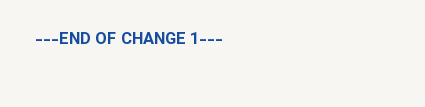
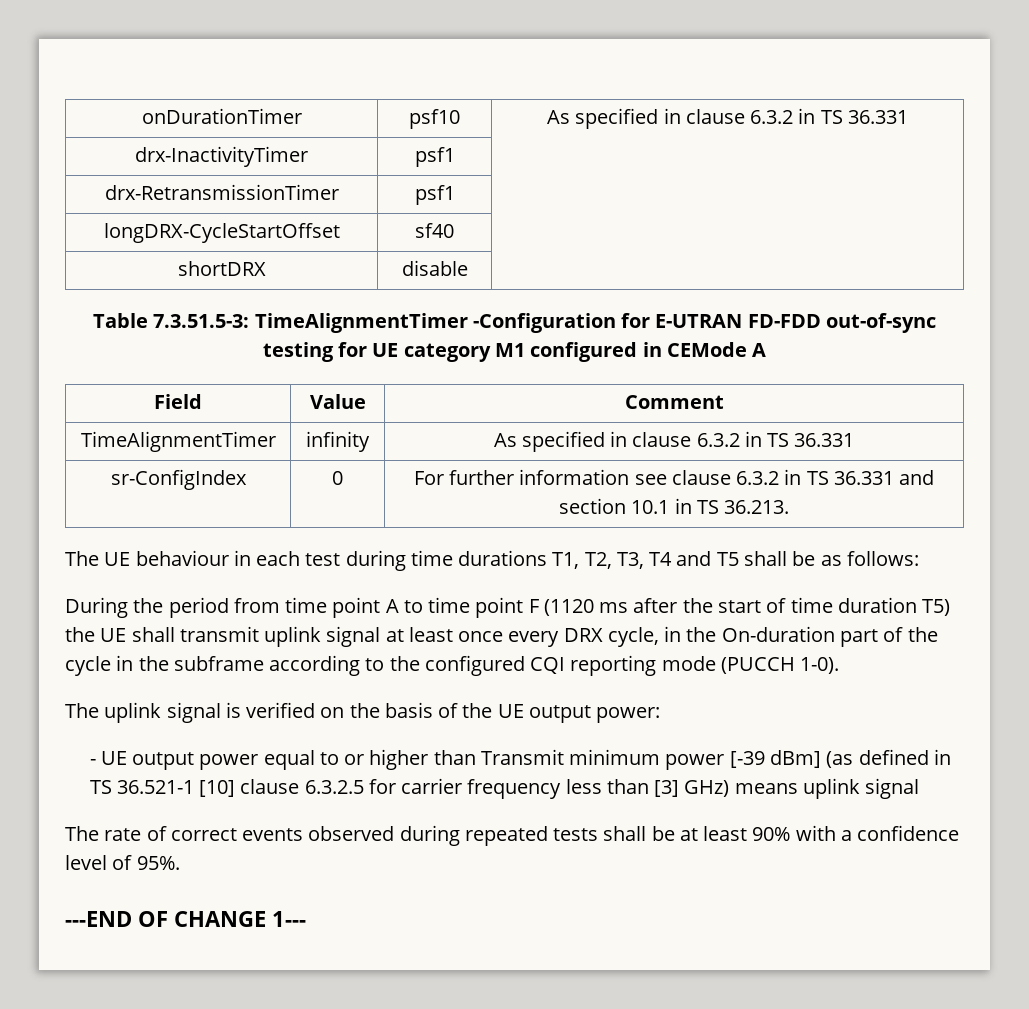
(35, 38) none -> [141,108,302,124] [409,109,460,129] [547,108,908,129] [135,146,308,167] [414,147,455,167] [104,184,339,200] [414,185,455,205] [103,223,340,243] [415,223,454,238] [177,261,266,276] [401,260,468,276] [93,313,936,333] [262,342,767,362] [154,394,202,409] [309,394,366,409] [624,395,724,409] [80,431,276,452] [306,431,370,452] [493,431,855,452] [110,469,247,490] [332,471,343,485] [413,469,935,485] [558,498,790,514] [65,550,919,571] [65,597,951,618] [65,626,938,647] [65,655,840,676] [65,702,661,723] [89,749,951,770] [89,778,920,799] [65,825,960,846] [65,855,180,870] onDurationTimer | psf10 | As specified in clause 6.3.2 in TS 36.331 // drx-InactivityTimer | psf1 | // drx-RetransmissionTimer | psf1 | // longDRX-CycleStartOffset | sf40 | // shortDRX | disable | // Table 7.3.51.5-3: TimeAlignmentTimer -Configuration for E-UTRAN FD-FDD out-of-sync testing for UE category M1 configured in CEMode A // Field | Value | Comment // TimeAlignmentTimer | infinity | As specified in clause 6.3.2 in TS 36.331 // sr-ConfigIndex | 0 | For further information see clause 6.3.2 in TS 36.331 and section 10.1 in TS 36.213. // The UE behaviour in each test during time durations T1, T2, T3, T4 and T5 shall be as follows: // During the period from time point A to time point F (1120 ms after the start of time duration T5) the UE shall transmit uplink signal at least once every DRX cycle, in the On-duration part of the cycle in the subframe according to the configured CQI reporting mode (PUCCH 1-0). // The uplink signal is verified on the basis of the UE output power: // - UE output power equal to or higher than Transmit minimum power [-39 dBm] (as defined in TS 36.521-1 [10] clause 6.3.2.5 for carrier frequency less than [3] GHz) means uplink signal // The rate of correct events observed during repeated tests shall be at least 90% with a confidence level of 95%. //

